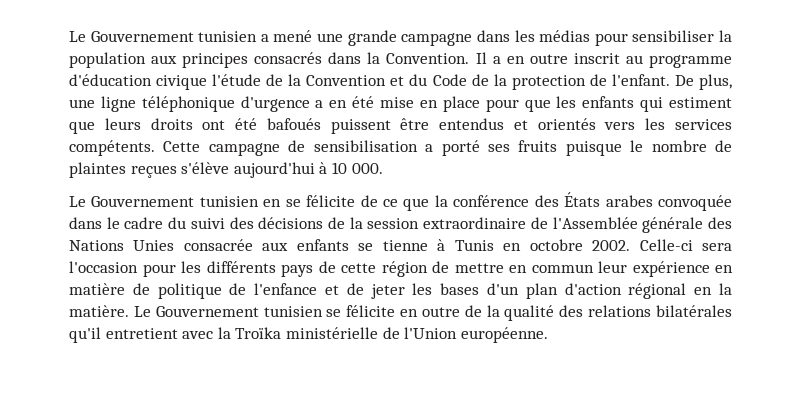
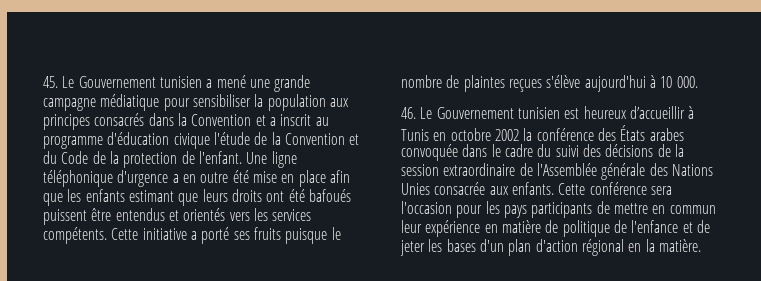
(69, 36) none -> [43,76,58,88] 45.
[476,30,591,42] dans les médias -> [100,94,160,111] médiatique
[386,52,568,64] Convention. Il a en outre -> [191,114,276,126] Convention et a
[674,74,733,90] [69,99,95,108] De plus, une -> [246,152,268,164] Une
(348, 104) none -> [200,172,229,183] outre
[485,99,519,112] pour -> [329,170,350,183] afin
[640,97,733,112] qui estiment -> [128,190,174,202] estimant
[208,140,418,156] campagne de sensibilisation -> [142,228,187,240] initiative
[69,195,430,211] Le Gouvernement tunisien en se félicite de ce que -> [401,106,695,119] [401,128,519,141] 46. Le Gouvernement tunisien est heureux d’accueillir à Tunis en octobre 2002
[296,239,732,251] [69,261,428,277] enfants se tienne à Tunis en octobre 2002. Celle-ci sera l'occasion pour les différents pays de cette région -> [511,182,672,195] [401,201,593,218] enfants. Cette conférence sera l'occasion pour les pays participants
[133,305,732,321] [69,327,548,343] Le Gouvernement tunisien se félicite en outre de la qualité des relations bilatérales qu'il entretient avec la Troïka ministérielle de l'Union européenne. -> (701, 245) none

